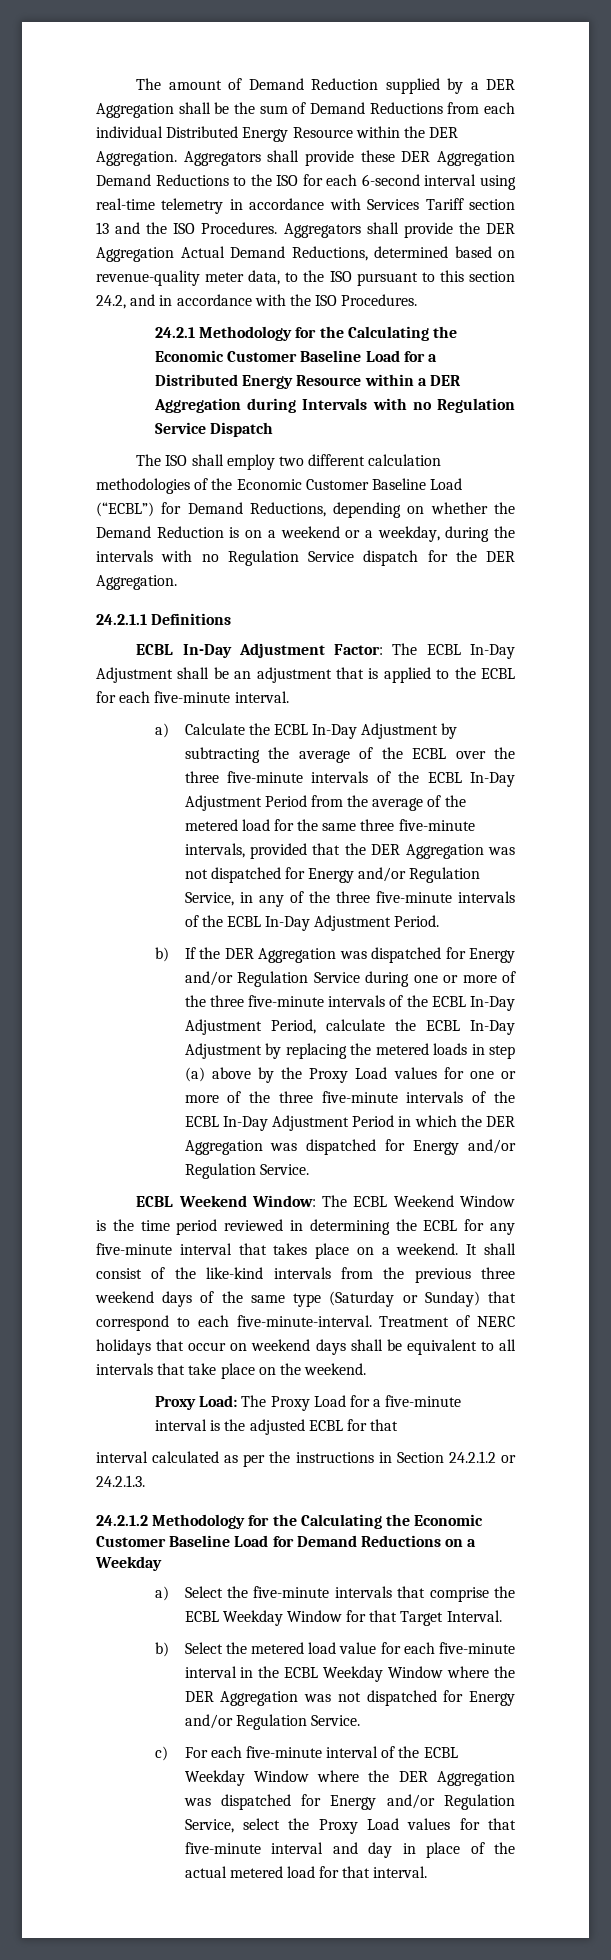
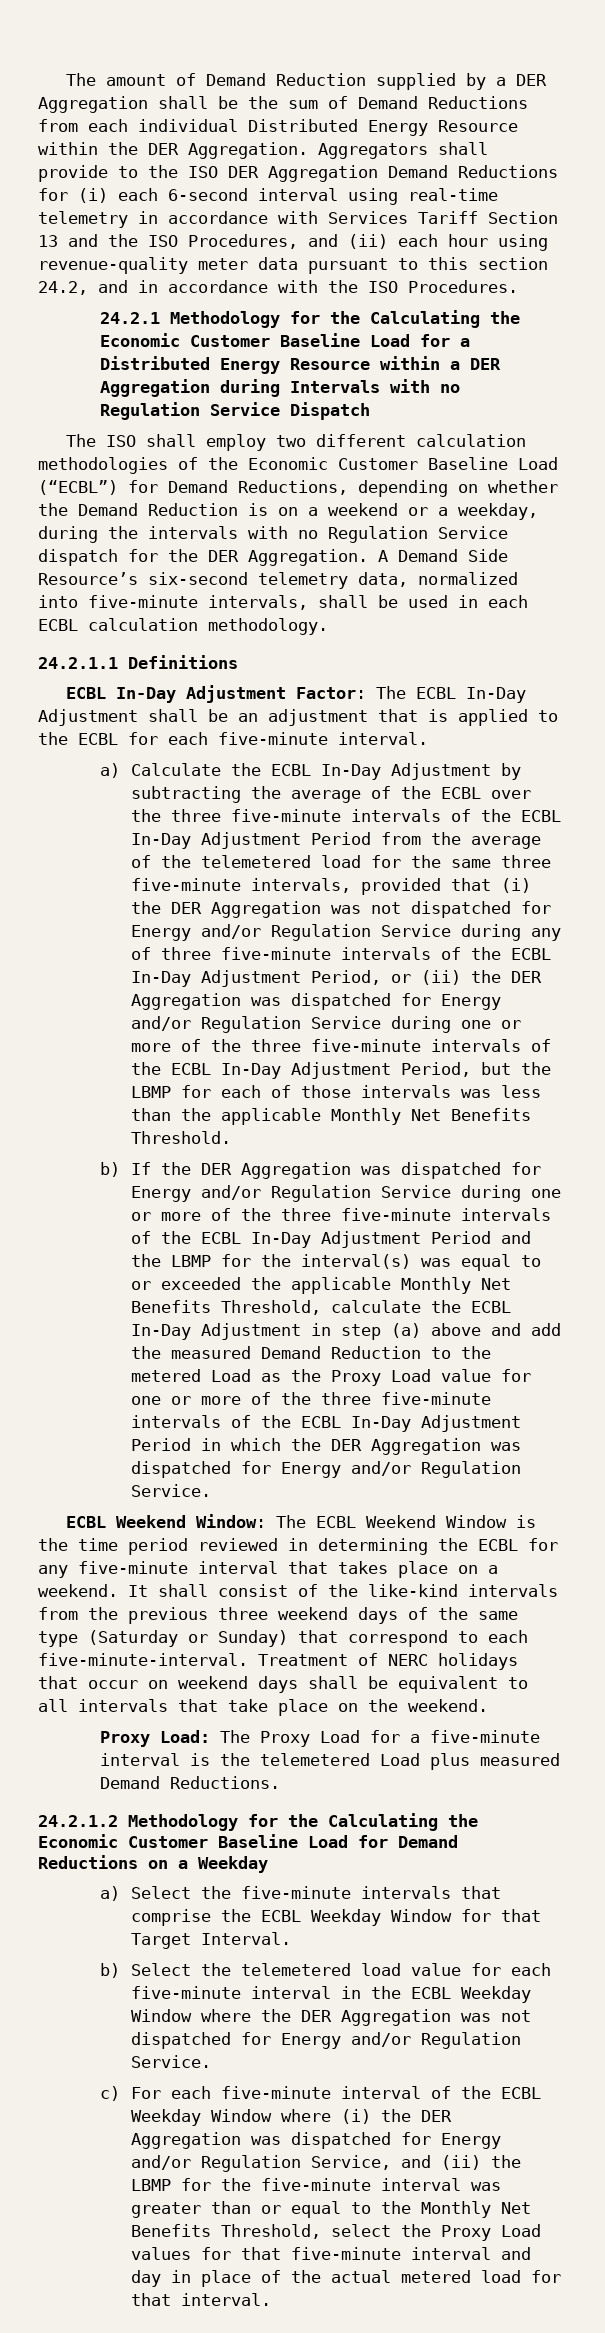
[360,150,395,162] these -> [118,165,218,178] to the ISO
[233,174,323,186] to the ISO for -> [38,188,108,203] for (i)
[469,199,515,210] section -> [488,211,558,224] Section
[201,222,515,238] [96,246,515,262] [96,270,352,286] Procedures. Aggregators shall provide the DER Aggregation Actual Demand Reductions, determined based on revenue-quality meter data, to the ISO -> [188,234,548,251] [38,257,298,274] Procedures, and (ii) each hour using revenue-quality meter data
(177, 582) none -> [378,549,508,562] [38,572,518,589] [38,595,528,610] [38,618,328,635] A Demand Side Resource’s six-second telemetry data, normalized into five-minute intervals, shall be used in each ECBL calculation methodology.
[184,819,238,831] metered -> [200,855,311,868] telemetered
(341, 849) none -> [500,878,531,893] (i)
[184,892,284,907] Service, in any -> [380,924,561,941] [130,947,551,960] [130,970,542,987] [130,993,501,1010] [130,1016,521,1033] [130,1043,171,1052] Service during any of three five-minute intervals of the ECBL In-Day Adjustment Period, or (ii) the DER Aggregation was dispatched for Energy and/or Regulation Service during one or more
[394,915,440,927] Period. -> [400,1062,551,1077] [130,1085,541,1098] [130,1108,531,1125] [130,1131,231,1144] Period, but the LBMP for each of those intervals was less than the applicable Monthly Net Benefits Threshold.
[270,1019,316,1034] Period, -> [430,1231,531,1244] [130,1254,541,1271] [130,1277,511,1294] [130,1300,321,1315] Period and the LBMP for the interval(s) was equal to or exceeded the applicable Monthly Net Benefits Threshold,
[265,1043,516,1059] [184,1067,437,1083] by replacing the metered loads in step (a) above by the Proxy Load values -> [310,1323,561,1340] [130,1346,491,1359] [130,1369,491,1386] in step (a) above and add the measured Demand Reduction to the metered Load as the Proxy Load value
[249,1419,399,1435] [96,1451,516,1467] [96,1475,145,1487] adjusted ECBL for that // interval calculated as per the instructions in Section 24.2.1.2 or 24.2.1.3. -> [259,1753,560,1770] [99,1776,280,1789] telemetered Load plus measured Demand Reductions.
[250,1642,304,1654] metered -> [240,1963,351,1976] telemetered
(360, 1776) none -> [340,2109,371,2124] (i)
(234, 1826) none -> [400,2155,521,2170] [130,2178,501,2191] [130,2201,531,2218] [130,2224,321,2239] and (ii) the LBMP for the five-minute interval was greater than or equal to the Monthly Net Benefits Threshold,

